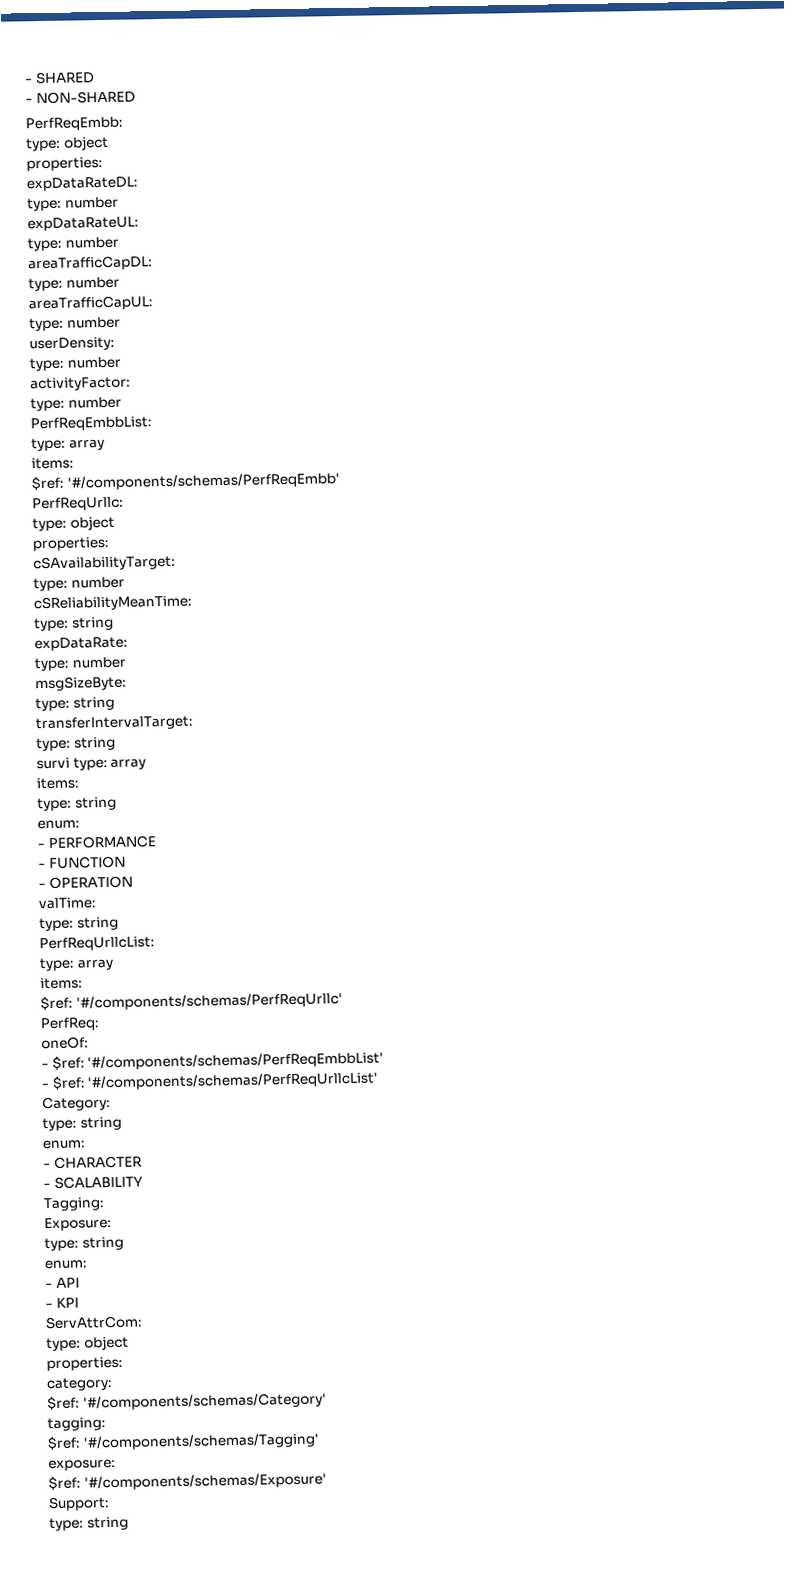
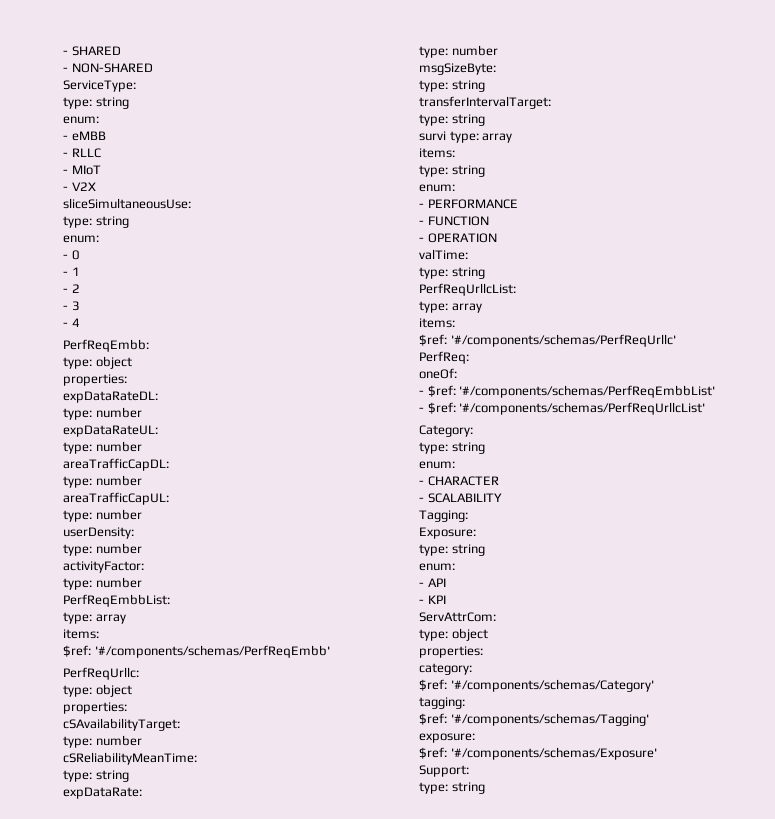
(136, 97) none -> [63,80,136,92] [63,97,129,109] [63,116,99,124] [63,131,106,141] [63,148,101,158] [63,165,101,175] [63,182,96,191] [63,198,191,209] [63,216,129,228] [63,235,99,243] [63,250,80,260] [63,267,80,276] [63,284,80,293] [63,301,80,311] [63,318,80,327] // ServiceType: // type: string // enum: // - eMBB // - RLLC // - MIoT // - V2X // sliceSimultaneousUse: // type: string // enum: // - 0 // - 1 // - 2 // - 3 // - 4

